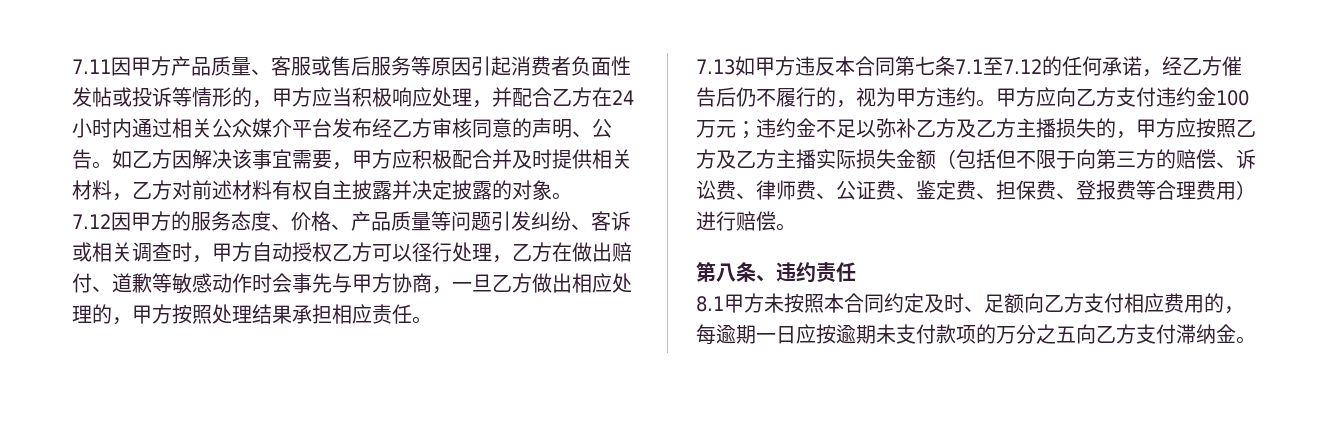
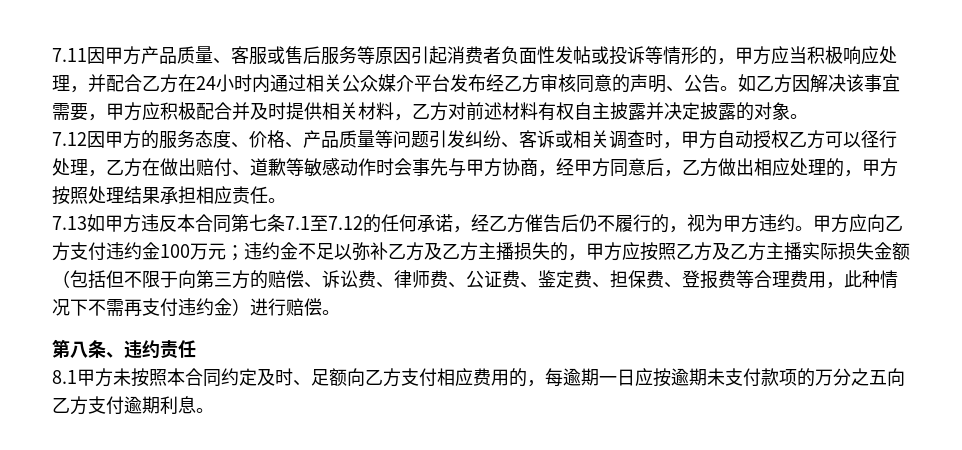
[452,274,492,292] 一旦 -> [556,158,682,177] 经甲方同意后，
(1236, 191) none -> [826,270,898,289] [52,298,232,317] ，此种情况下不需再支付违约金
[1176,324,1236,344] 滞纳金 -> [124,396,196,414] 逾期利息

